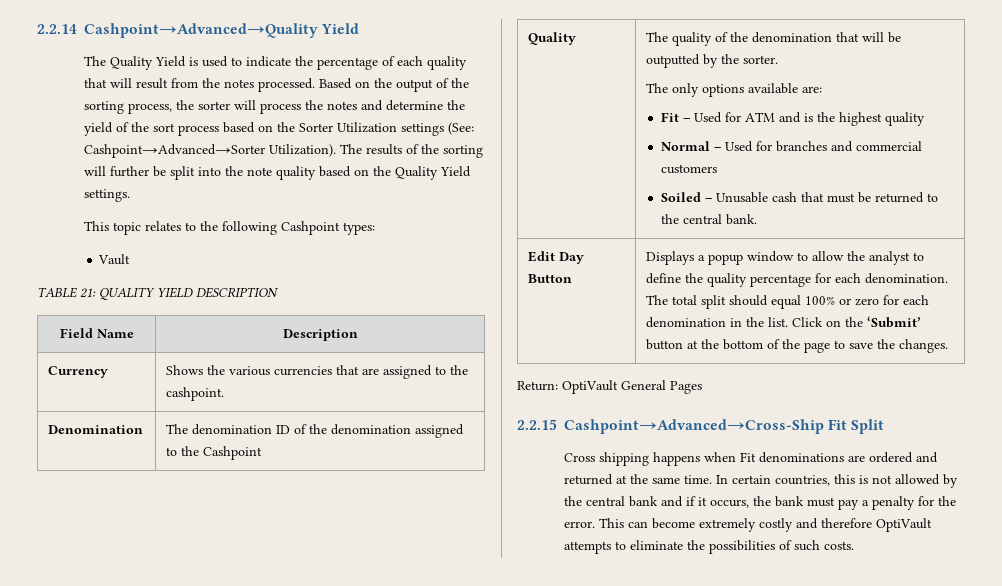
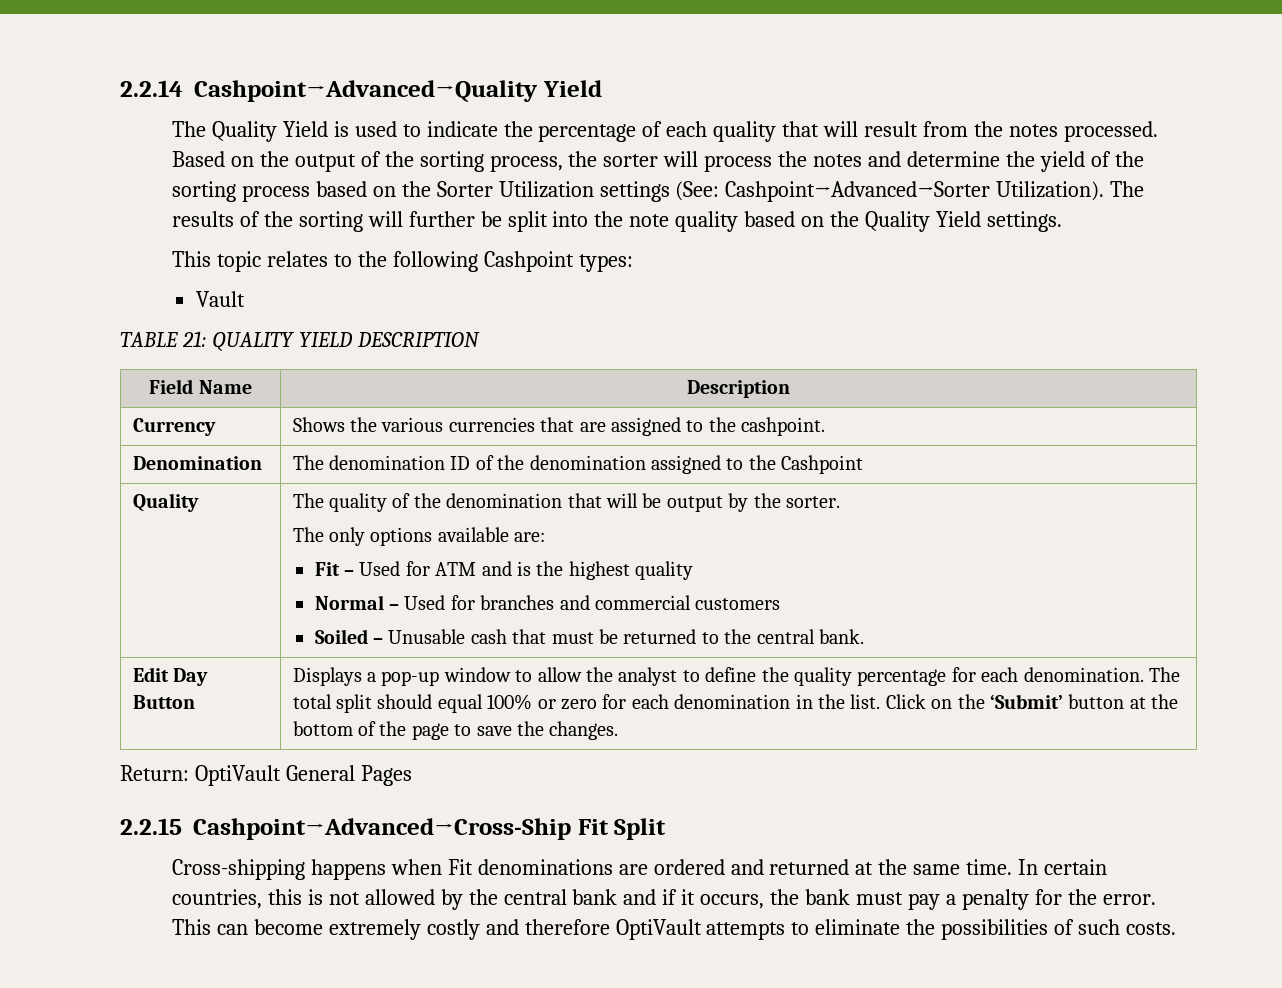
[152,123,175,132] sort -> [171,181,236,202] sorting
[645,54,700,68] outputted -> [666,496,723,512] output
[707,254,743,265] popup -> [381,671,440,686] pop-up
[563,452,649,466] Cross shipping -> [171,859,305,880] Cross-shipping

